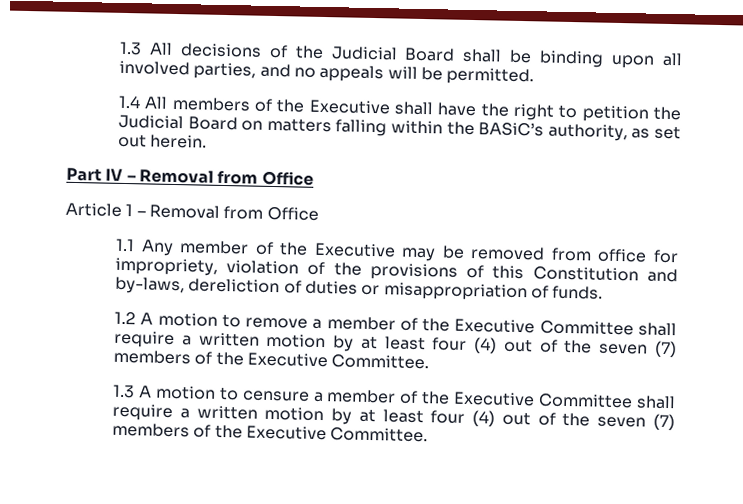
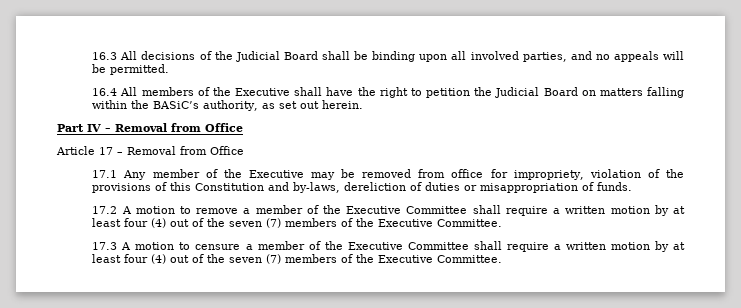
[118,41,142,56] 1.3 -> [92,52,118,60] 16.3
[117,95,141,109] 1.4 -> [92,88,118,96] 16.4
[125,204,319,221] [114,238,135,252] 1 – Removal from Office // 1.1 -> [99,146,244,155] [92,170,118,178] 17 – Removal from Office // 17.1
[113,311,136,325] 1.2 -> [92,206,118,214] 17.2
[111,384,135,399] 1.3 -> [92,242,118,250] 17.3

